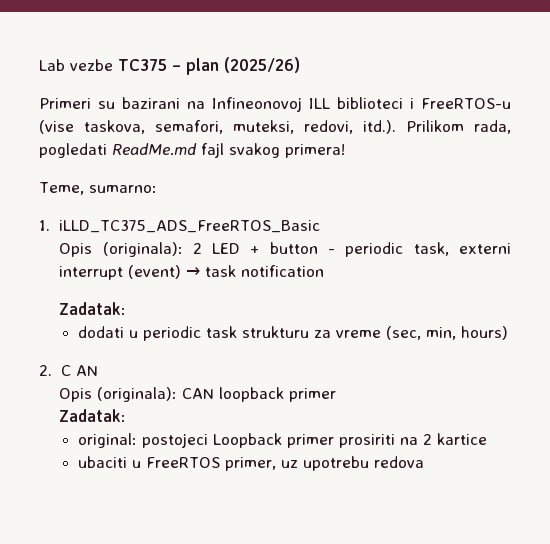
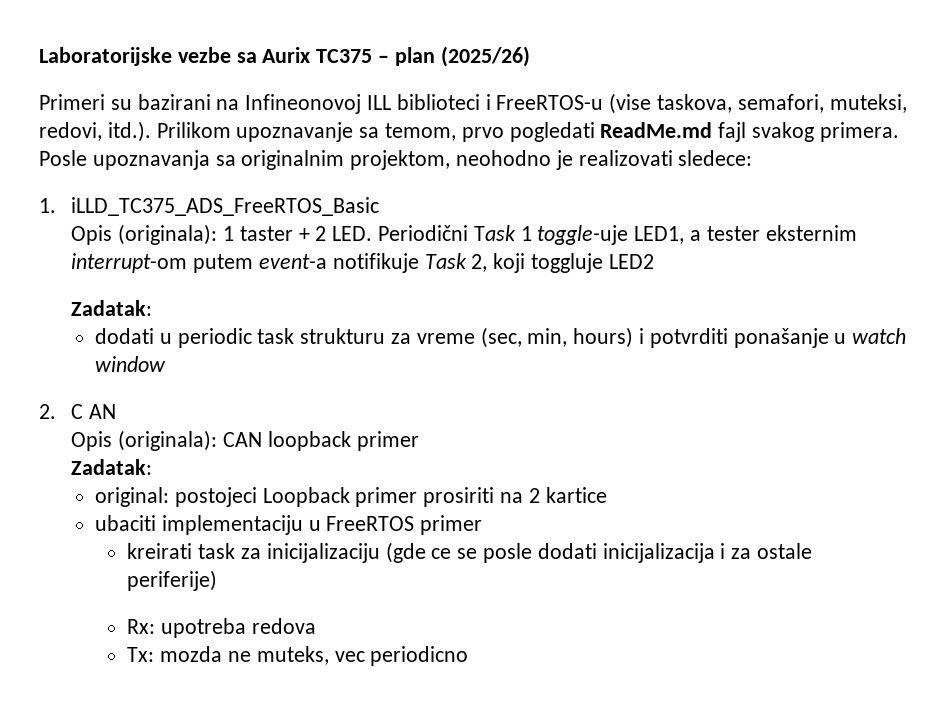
[39,59,113,71] Lab vezbe -> [39,47,311,66] Laboratorijske vezbe sa Aurix
[474,120,511,134] [39,143,345,158] [39,182,157,195] [39,220,321,233] [59,242,511,257] [59,265,325,280] rada, pogledati ReadMe.md fajl svakog primera! // Teme, sumarno: // 1. iLLD_TC375_ADS_FreeRTOS_Basic // Opis (originala): 2 LED + button - periodic task, externi interrupt (event) → task notification -> [236,122,899,142] [39,150,753,170] [39,197,380,216] [71,224,857,245] [71,253,654,273] upoznavanje sa temom, prvo pogledati ReadMe.md fajl svakog primera. Posle upoznavanja sa originalnim projektom, neohodno je realizovati sledece: // 1. iLLD_TC375_ADS_FreeRTOS_Basic // Opis (originala): 1 taster + 2 LED. Periodični Task 1 toggle-uje LED1, a tester eksternim interrupt-om putem event-a notifikuje Task 2, koji toggluje LED2
(508, 333) none -> [639,328,907,348] [95,356,167,372] i potvrditi ponašanje u watch window
(127, 462) none -> [161,515,303,535] implementaciju
[224,456,424,471] primer, uz upotrebu redova -> [420,515,483,535] [127,542,813,563] [127,570,218,591] [127,618,316,638] [127,646,469,666] primer // kreirati task za inicijalizaciju (gde ce se posle dodati inicijalizacija i za ostale periferije) // Rx: upotreba redova // Tx: mozda ne muteks, vec periodicno

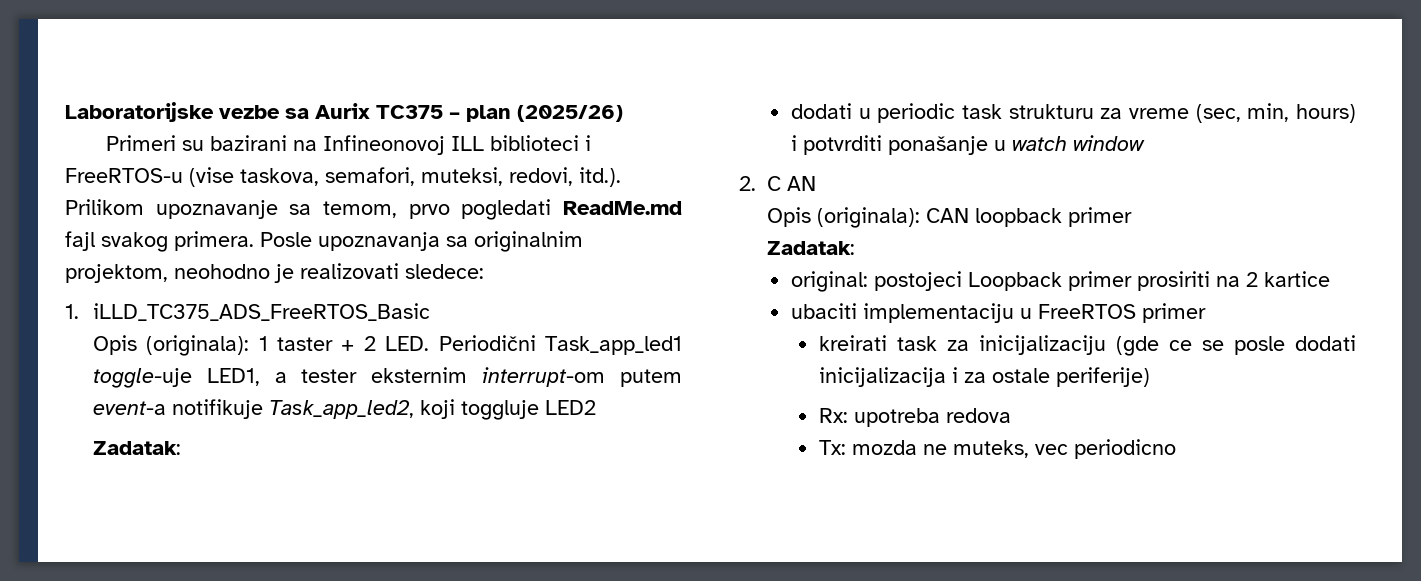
[473,225,532,241] Task 1 -> [545,336,682,355] Task_app_led1
[424,253,488,272] Task 2, -> [268,400,414,419] Task_app_led2,

